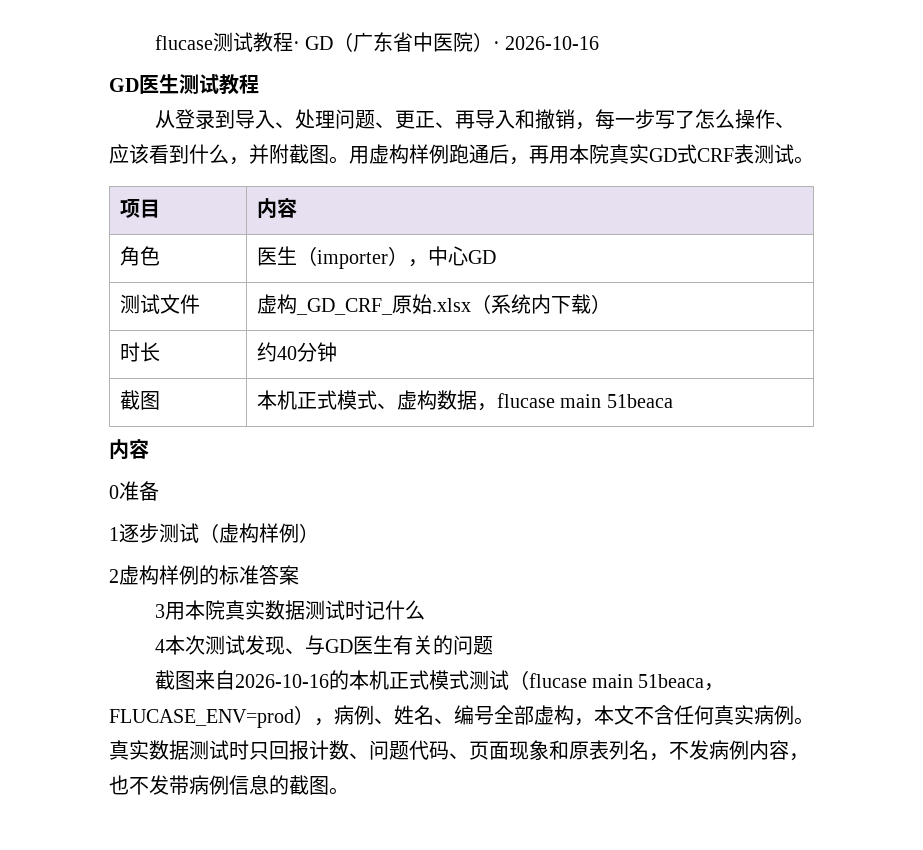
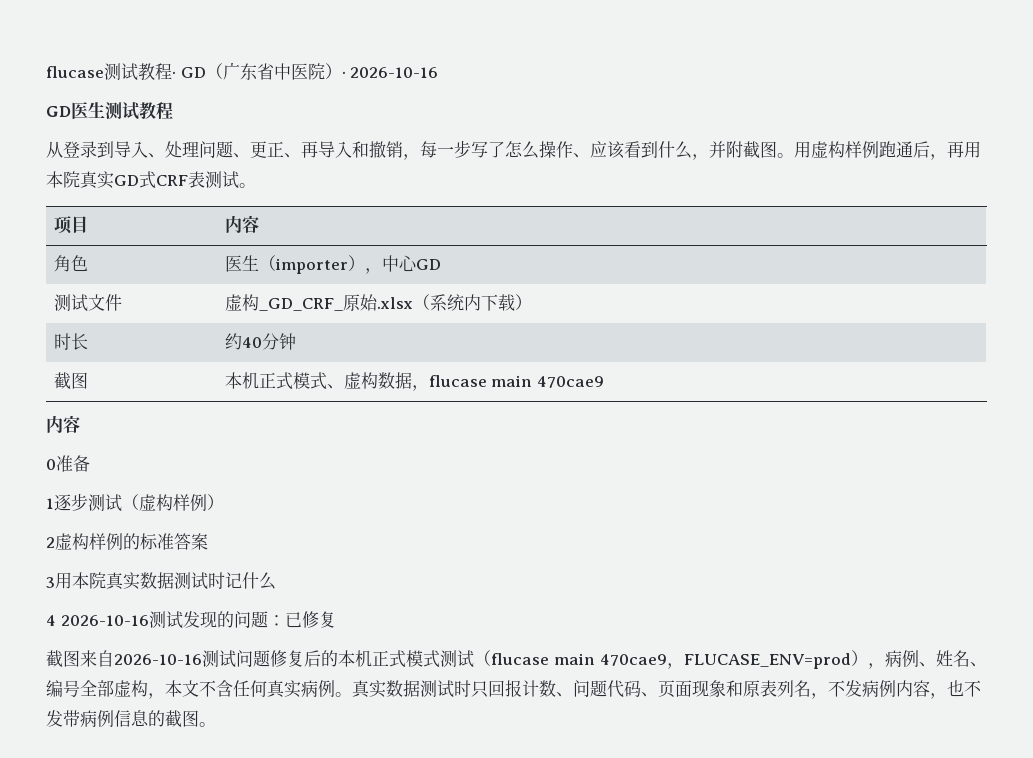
[606,394,673,408] 51beaca -> [536,376,604,388] 470cae9
[164,635,205,655] 本次 -> [60,615,149,626] 2026-10-16
[284,635,433,655] 、与GD医生有关 -> (217, 619) none
(493, 645) none -> [267,611,336,628] ：已修复
(329, 681) none -> [202,650,321,668] 测试问题修复后
[638,674,705,688] 51beaca -> [600,654,667,666] 470cae9

